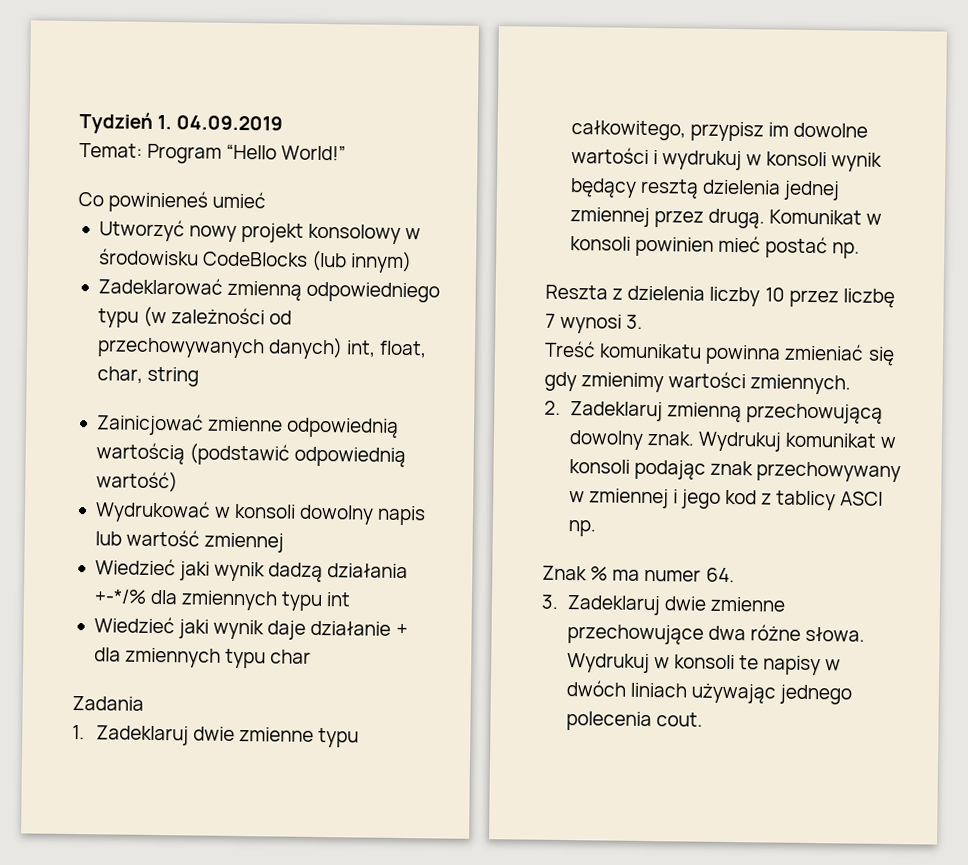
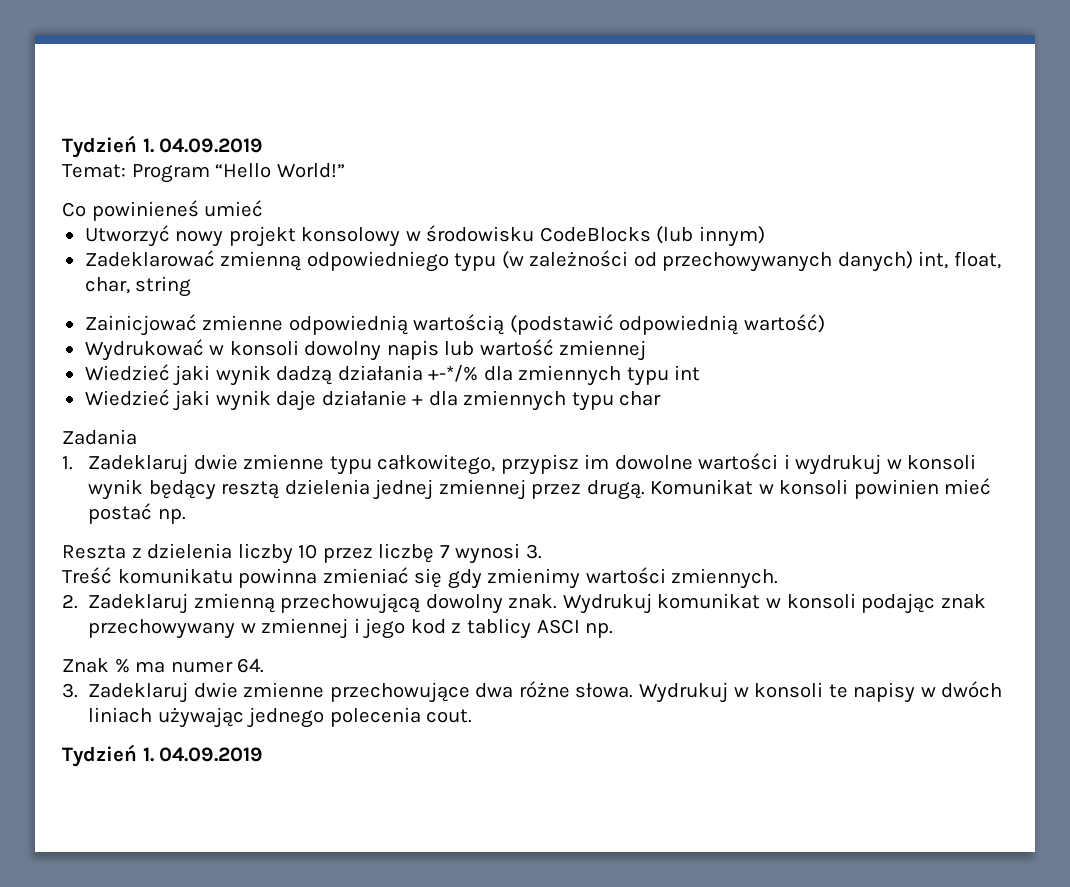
(703, 719) none -> [62,744,264,767] // Tydzień 1. 04.09.2019

